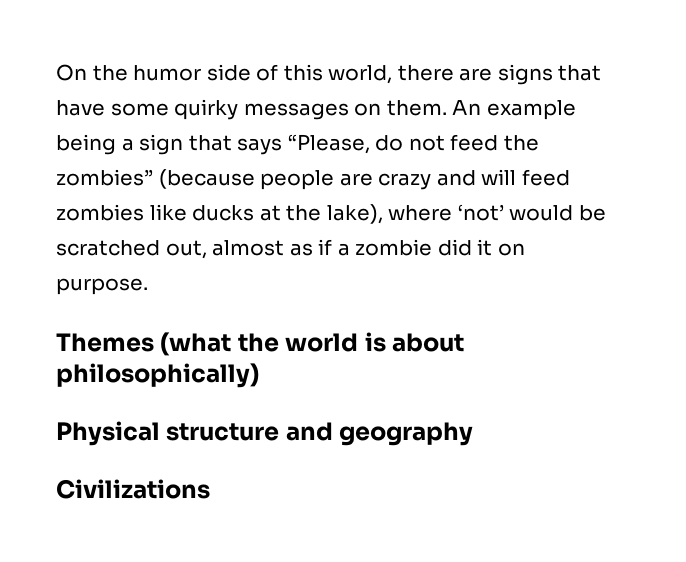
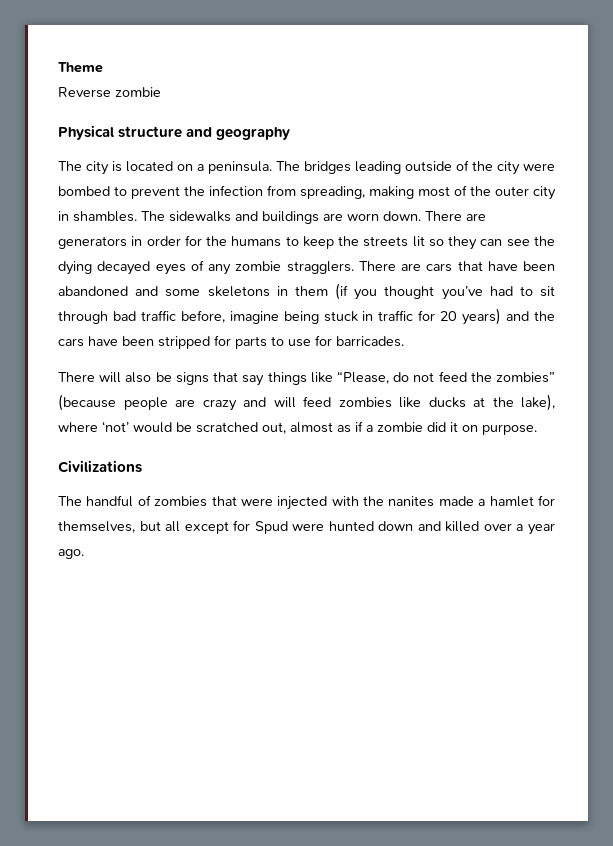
[56,64,602,85] [56,99,576,120] [56,134,283,155] On the humor side of this world, there are signs that have some quirky messages on them. An example being a sign that says -> [58,62,103,73] [58,87,161,98] [58,125,291,140] [58,160,555,175] [58,185,556,200] [58,211,486,224] [58,235,555,250] [58,260,555,275] [58,283,556,300] [58,308,555,325] [58,335,404,349] [58,372,333,386] Theme // Reverse zombie // Physical structure and geography // The city is located on a peninsula. The bridges leading outside of the city were bombed to prevent the infection from spreading, making most of the outer city in shambles. The sidewalks and buildings are worn down. There are generators in order for the humans to keep the streets lit so they can see the dying decayed eyes of any zombie stragglers. There are cars that have been abandoned and some skeletons in them (if you thought you’ve had to sit through bad traffic before, imagine being stuck in traffic for 20 years) and the cars have been stripped for parts to use for barricades. // There will also be signs that say things like
[56,332,465,356] [56,363,259,388] [56,421,474,446] [56,479,210,499] Themes (what the world is about philosophically) // Physical structure and geography // Civilizations -> [58,460,142,473] [58,495,555,510] [58,520,555,535] [58,549,84,559] Civilizations // The handful of zombies that were injected with the nanites made a hamlet for themselves, but all except for Spud were hunted down and killed over a year ago.

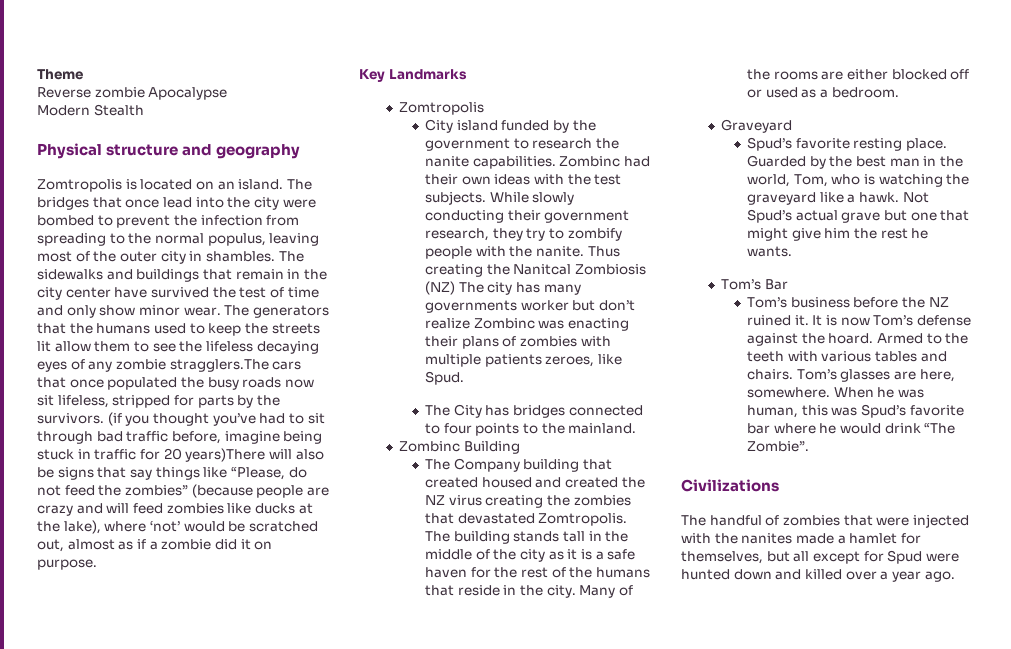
(161, 92) none -> [148,87,228,100] [37,104,144,116] Apocalypse // Modern Stealth
[58,161,109,175] The city -> [37,179,122,192] Zomtropolis
[197,160,469,174] a peninsula. The bridges leading outside of -> [217,179,312,190] [37,197,224,210] an island. The bridges that once lead into
[300,186,414,199] spreading, making -> [37,233,320,246] spreading to the normal populus, leaving
[323,211,486,221] [58,235,282,249] are worn down. There are generators in order for the humans -> [202,269,327,280] [37,287,319,300] [37,305,329,318] [37,323,186,334] that remain in the city center have survived the test of time and only show minor wear. The generators that the humans used
[428,236,555,250] [58,260,555,275] [58,286,328,297] so they can see the dying decayed eyes of any zombie stragglers. There are cars that have been abandoned and some skeletons in them -> [54,341,319,354] [37,359,302,372] [37,377,314,390] [37,395,280,408] [37,413,104,424] allow them to see the lifeless decaying eyes of any zombie stragglers.The cars that once populated the busy roads now sit lifeless, stripped for parts by the survivors.
[462,308,555,325] [58,335,404,349] [58,372,95,382] years) and the cars have been stripped for parts to use for barricades. // There -> [185,448,266,462] years)There
(537, 429) none -> [359,69,467,82] [399,102,485,115] [425,119,596,133] [425,138,620,151] [425,156,651,169] [425,174,622,185] [425,191,575,205] [425,210,630,223] [425,228,622,241] [425,246,620,259] [425,264,647,277] [425,281,581,295] [425,300,636,313] [425,318,630,331] [425,336,611,349] [425,354,623,367] [425,371,465,385] [425,404,643,418] [425,423,637,436] [399,441,521,454] [425,458,613,472] [425,477,645,488] [425,495,631,508] [425,513,628,526] [425,531,629,544] [425,549,636,562] [425,567,650,578] [425,585,633,598] [747,69,970,80] [747,87,899,98] [721,119,793,133] [747,137,948,151] [747,155,963,169] [747,174,970,187] [747,192,929,205] [747,209,970,223] [747,228,929,241] [747,246,793,257] [721,279,789,290] [747,297,949,308] [747,315,971,326] [747,333,969,346] [747,351,947,362] [747,369,955,382] [747,387,925,398] [747,404,964,418] [747,423,956,434] [747,441,810,452] // Key Landmarks // Zomtropolis // City island funded by the government to research the nanite capabilities. Zombinc had their own ideas with the test subjects. While slowly conducting their government research, they try to zombify people with the nanite. Thus creating the Nanitcal Zombiosis (NZ) The city has many governments worker but don’t realize Zombinc was enacting their plans of zombies with multiple patients zeroes, like Spud. // The City has bridges connected to four points to the mainland. // Zombinc Building // The Company building that created housed and created the NZ virus creating the zombies that devastated Zomtropolis. The building stands tall in the middle of the city as it is a safe haven for the rest of the humans that reside in the city. Many of the rooms are either blocked off or used as a bedroom. // Graveyard // Spud’s favorite resting place. Guarded by the best man in the world, Tom, who is watching the graveyard like a hawk. Not Spud’s actual grave but one that might give him the rest he wants. // Tom’s Bar // Tom’s business before the NZ ruined it. It is now Tom’s defense against the hoard. Armed to the teeth with various tables and chairs. Tom’s glasses are here, somewhere. When he was human, this was Spud’s favorite bar where he would drink “The Zombie”.

